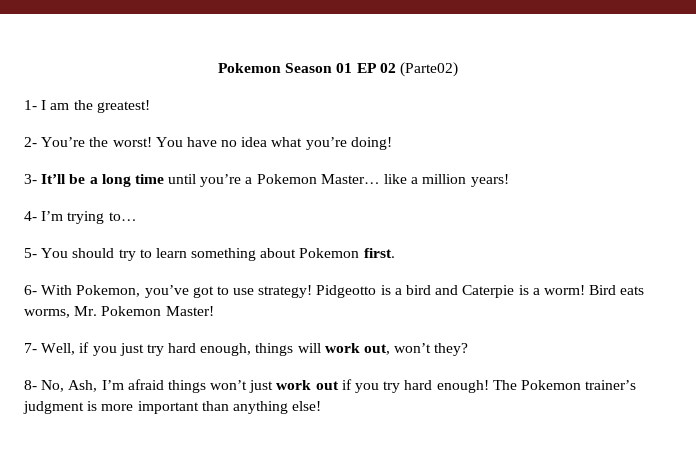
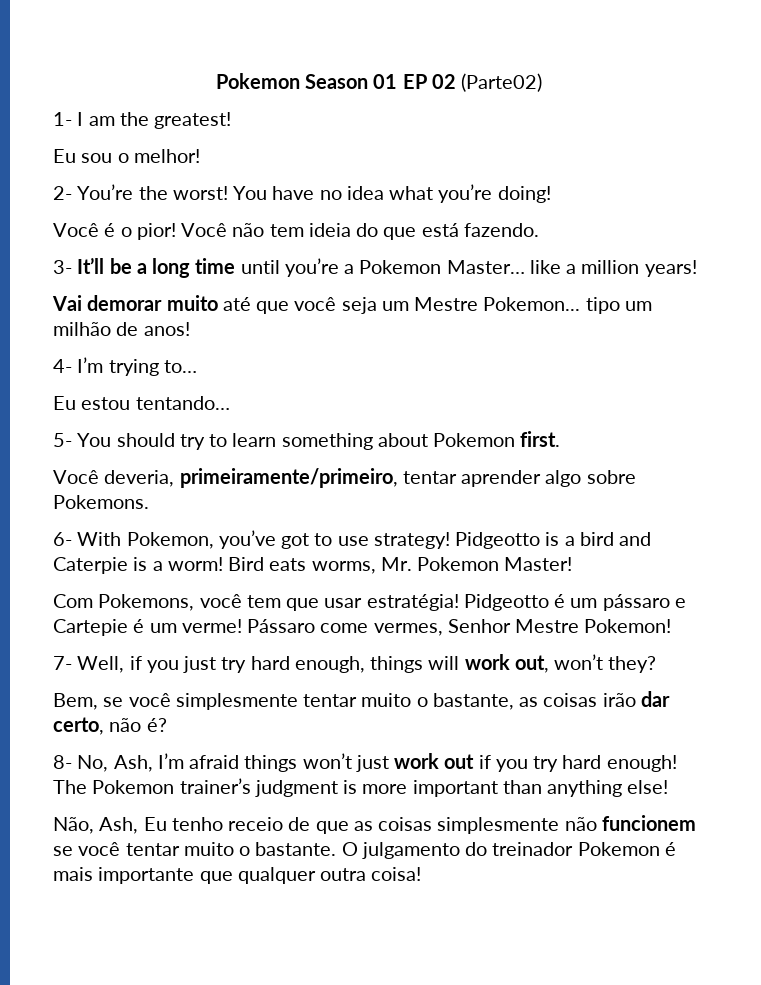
(150, 106) none -> [53,149,200,163] // Eu sou o melhor!
(392, 143) none -> [53,223,539,240] // Você é o pior! Você não tem ideia do que está fazendo.
(509, 180) none -> [52,295,652,314] [53,322,190,336] // Vai demorar muito até que você seja um Mestre Pokemon... tipo um milhão de anos!
(137, 216) none -> [53,396,230,410] // Eu estou tentando…
(395, 253) none -> [53,468,636,488] [53,495,149,509] // Você deveria, primeiramente/primeiro, tentar aprender algo sobre Pokemons.
(214, 311) none -> [53,594,686,611] [53,619,672,636] // Com Pokemons, você tem que usar estratégia! Pidgeotto é um pássaro e Cartepie é um verme! Pássaro come vermes, Senhor Mestre Pokemon!
(469, 349) none -> [53,691,670,710] [53,717,167,735] // Bem, se você simplesmente tentar muito o bastante, as coisas irão dar certo, não é?
(322, 406) none -> [53,815,696,834] [53,842,676,859] [53,867,422,884] // Não, Ash, Eu tenho receio de que as coisas simplesmente não funcionem se você tentar muito o bastante. O julgamento do treinador Pokemon é mais importante que qualquer outra coisa!

